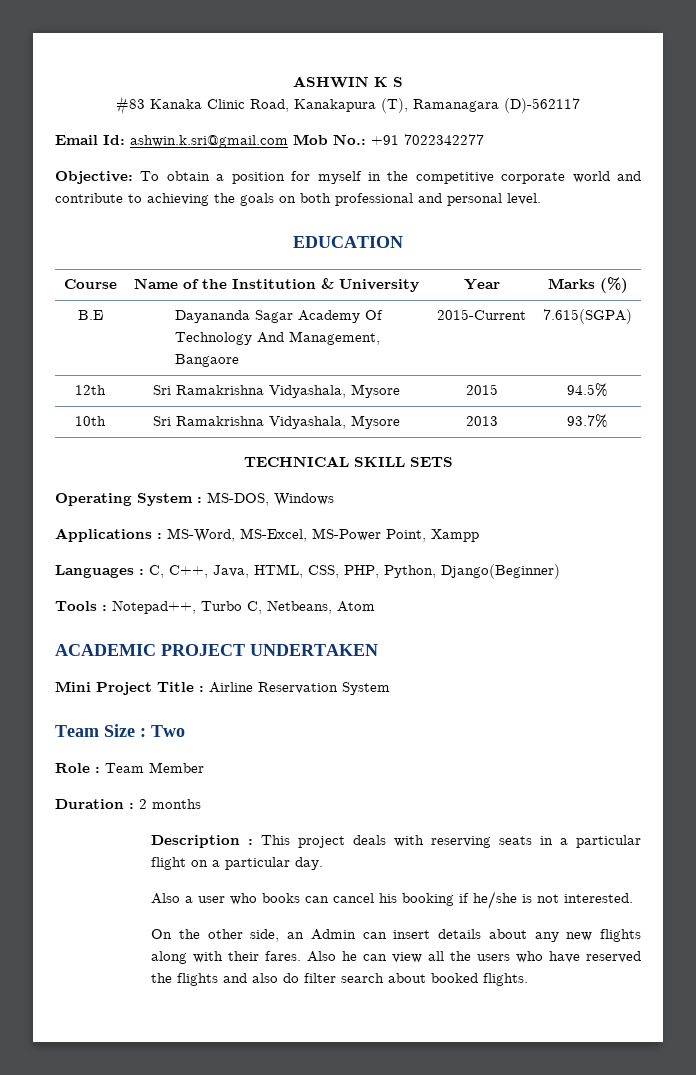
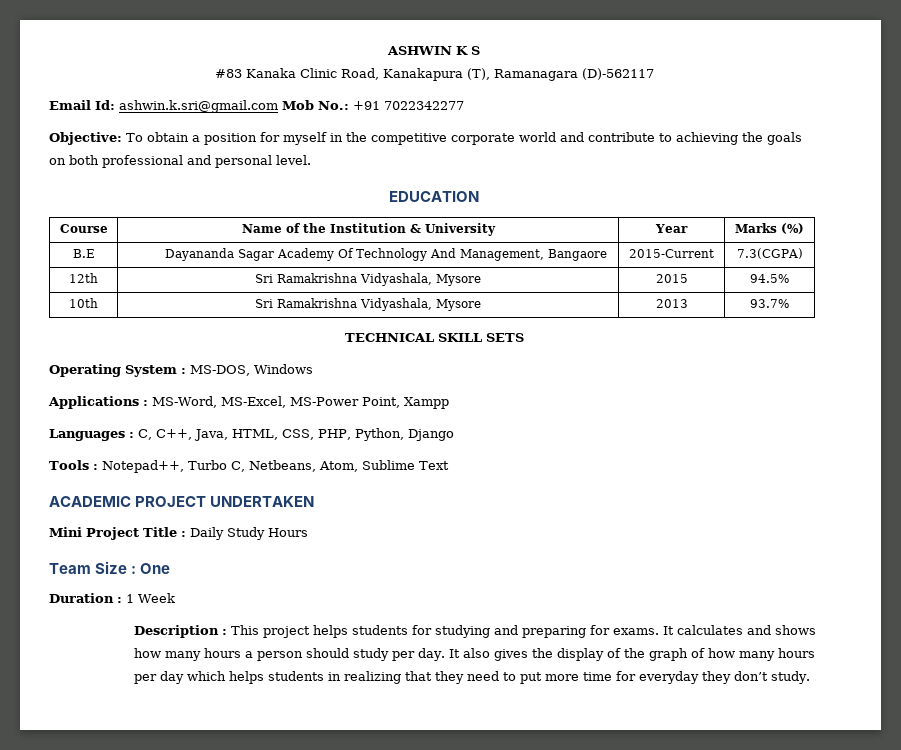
[543,309,632,324] 7.615(SGPA) -> [736,248,803,259] 7.3(CGPA)
[441,564,560,579] Django(Beginner) -> [407,429,454,441] Django
[337,601,375,612] Atom -> [318,460,449,472] Atom, Sublime Text
[209,682,390,695] Airline Reservation System -> [190,527,308,540] Daily Study Hours
[151,725,185,737] [55,762,204,773] Two // Role : Team Member -> [140,563,171,574] One
[139,799,201,809] 2 months -> [126,593,175,603] 1 Week
[353,835,641,848] [151,857,324,870] [151,891,634,909] [151,929,642,942] [151,951,642,964] [151,973,529,986] deals with reserving seats in a particular flight on a particular day. // Also a user who books can cancel his booking if he/she is not interested. // On the other side, an Admin can insert details about any new flights along with their fares. Also he can view all the users who have reserved the flights and also do filter search about booked flights. -> [312,625,816,638] [133,648,815,661] [133,671,810,684] helps students for studying and preparing for exams. It calculates and shows how many hours a person should study per day. It also gives the display of the graph of how many hours per day which helps students in realizing that they need to put more time for everyday they don’t study.

